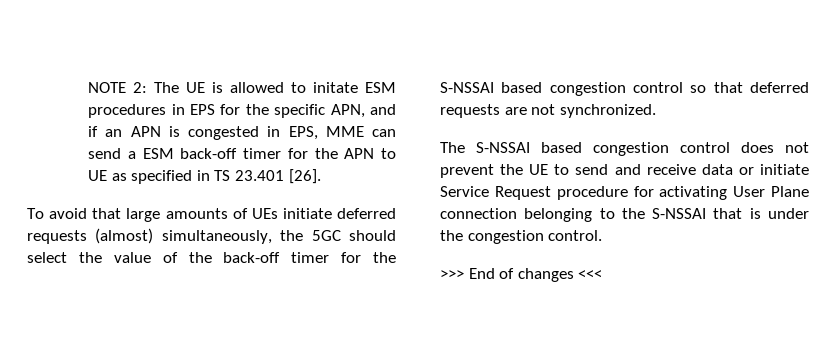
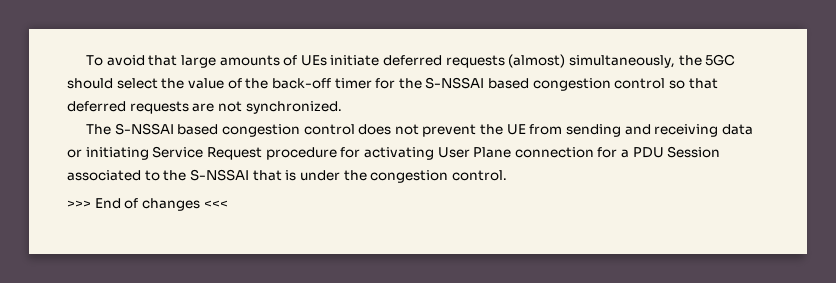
[88,82,396,93] [88,104,396,118] [88,126,396,140] [88,148,396,159] [88,169,321,184] NOTE 2: The UE is allowed to initate ESM procedures in EPS for the specific APN, and if an APN is congested in EPS, MME can send a ESM back-off timer for the APN to UE as specified in TS 23.401 [26]. // -> (85, 60) none
[554,164,696,175] to send and receive -> [529,124,719,137] from sending and receiving
[760,164,809,175] initiate -> [85,147,149,160] initiating
[524,208,593,222] belonging -> [597,146,721,158] [67,170,141,181] for a PDU Session associated

